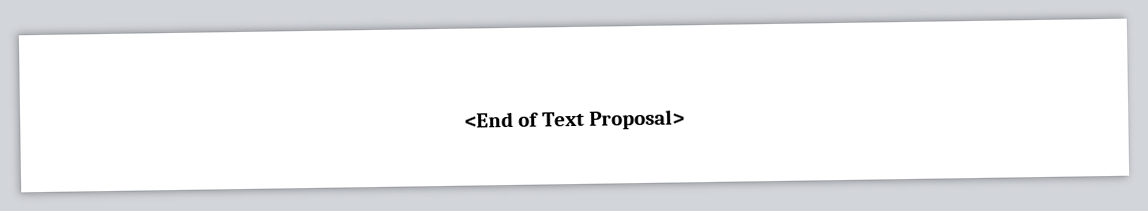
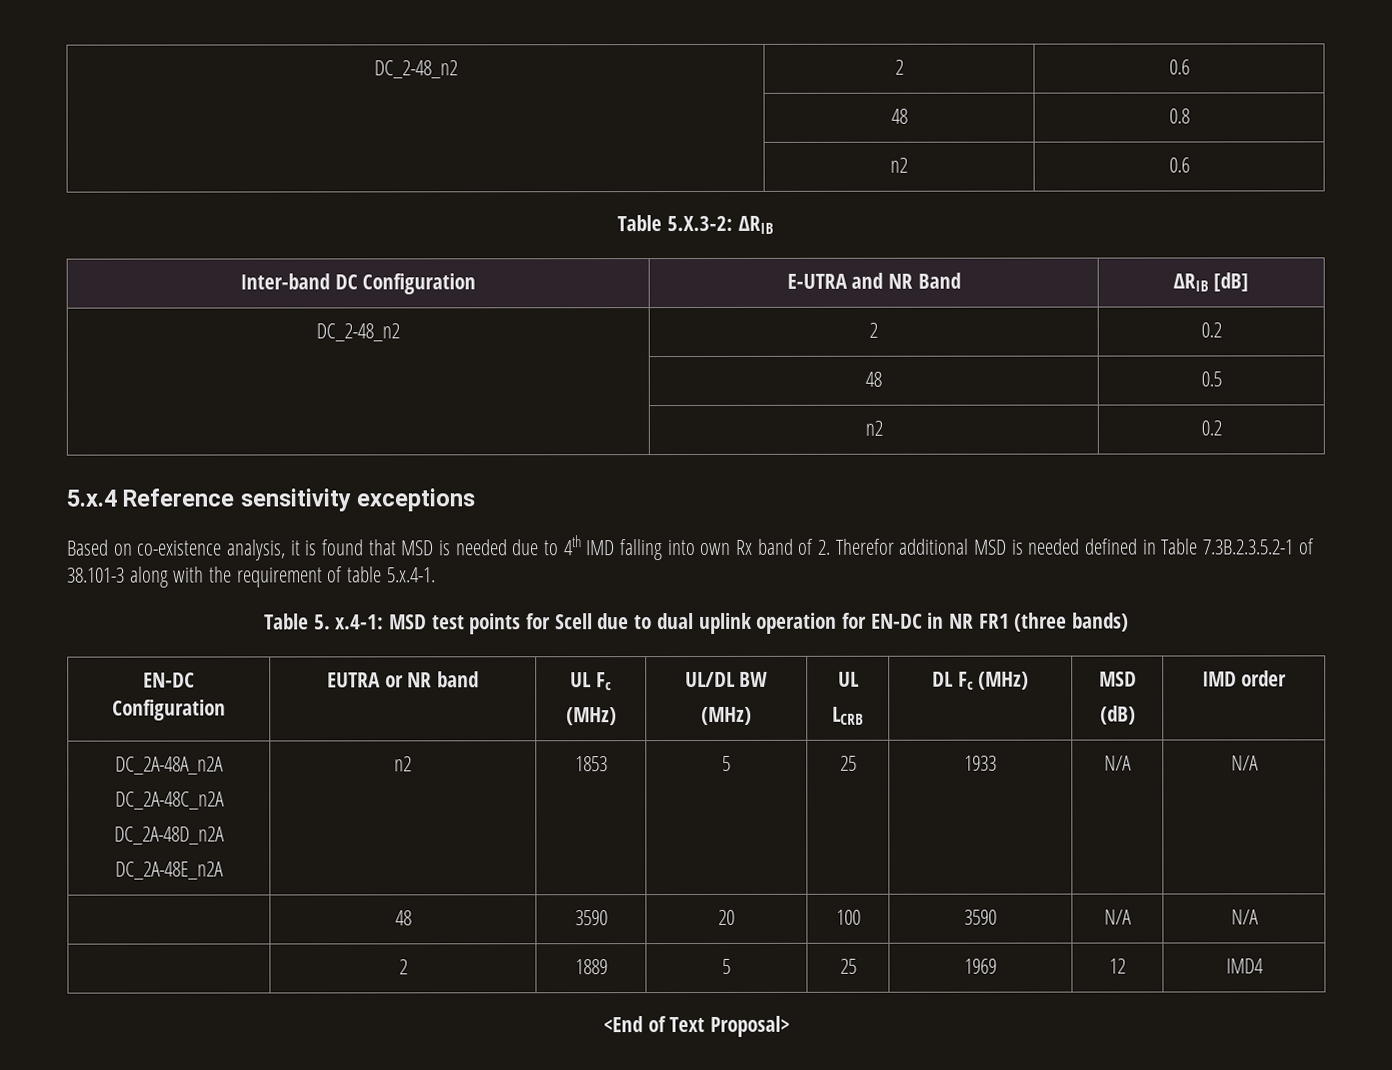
(463, 119) none -> [373,60,458,79] [894,59,904,75] [1168,59,1190,75] [890,108,908,124] [1168,108,1190,124] [890,157,908,173] [1168,157,1190,173] [617,215,774,234] [239,273,477,295] [786,272,961,289] [1172,272,1250,292] [316,323,400,342] [869,322,878,338] [1200,322,1222,338] [865,371,882,387] [1200,371,1222,387] [864,420,883,436] [1200,420,1222,436] [66,488,476,512] [67,535,1315,561] [67,566,436,588] [264,612,1129,635] [143,672,195,688] [112,699,226,721] [326,671,480,688] [570,672,612,691] [565,707,617,726] [684,671,769,688] [701,706,752,725] [837,671,859,687] [832,706,864,725] [931,671,1030,690] [1098,671,1137,687] [1099,705,1136,725] [1201,670,1288,687] [115,756,224,775] [114,791,225,810] [114,826,225,845] [115,861,224,880] [394,756,412,772] [574,756,608,772] [722,755,731,771] [839,755,857,771] [964,755,997,771] [1104,755,1132,771] [1230,755,1259,771] [394,910,412,926] [574,910,608,926] [718,909,735,925] [835,909,861,925] [964,909,997,925] [1104,909,1132,925] [1230,909,1259,925] [398,959,408,975] [574,959,608,975] [722,958,731,974] [839,958,857,974] [964,958,997,974] [1109,958,1126,974] [1225,958,1264,974] DC_2-48_n2 | 2 | 0.6 // | 48 | 0.8 // | n2 | 0.6 // Table 5.X.3-2: ΔRIB // Inter-band DC Configuration | E-UTRA and NR Band | ΔRIB [dB] // DC_2-48_n2 | 2 | 0.2 // | 48 | 0.5 // | n2 | 0.2 // 5.x.4 Reference sensitivity exceptions // Based on co-existence analysis, it is found that MSD is needed due to 4th IMD falling into own Rx band of 2. Therefor additional MSD is needed defined in Table 7.3B.2.3.5.2-1 of 38.101-3 along with the requirement of table 5.x.4-1. // Table 5. x.4-1: MSD test points for Scell due to dual uplink operation for EN-DC in NR FR1 (three bands) // EN-DC // Configuration | EUTRA or NR band | UL Fc // (MHz) | UL/DL BW // (MHz) | UL // LCRB | DL Fc (MHz) | MSD // (dB) | IMD order // DC_2A-48A_n2A // DC_2A-48C_n2A // DC_2A-48D_n2A // DC_2A-48E_n2A | n2 | 1853 | 5 | 25 | 1933 | N/A | N/A // | 48 | 3590 | 20 | 100 | 3590 | N/A | N/A // | 2 | 1889 | 5 | 25 | 1969 | 12 | IMD4 //

